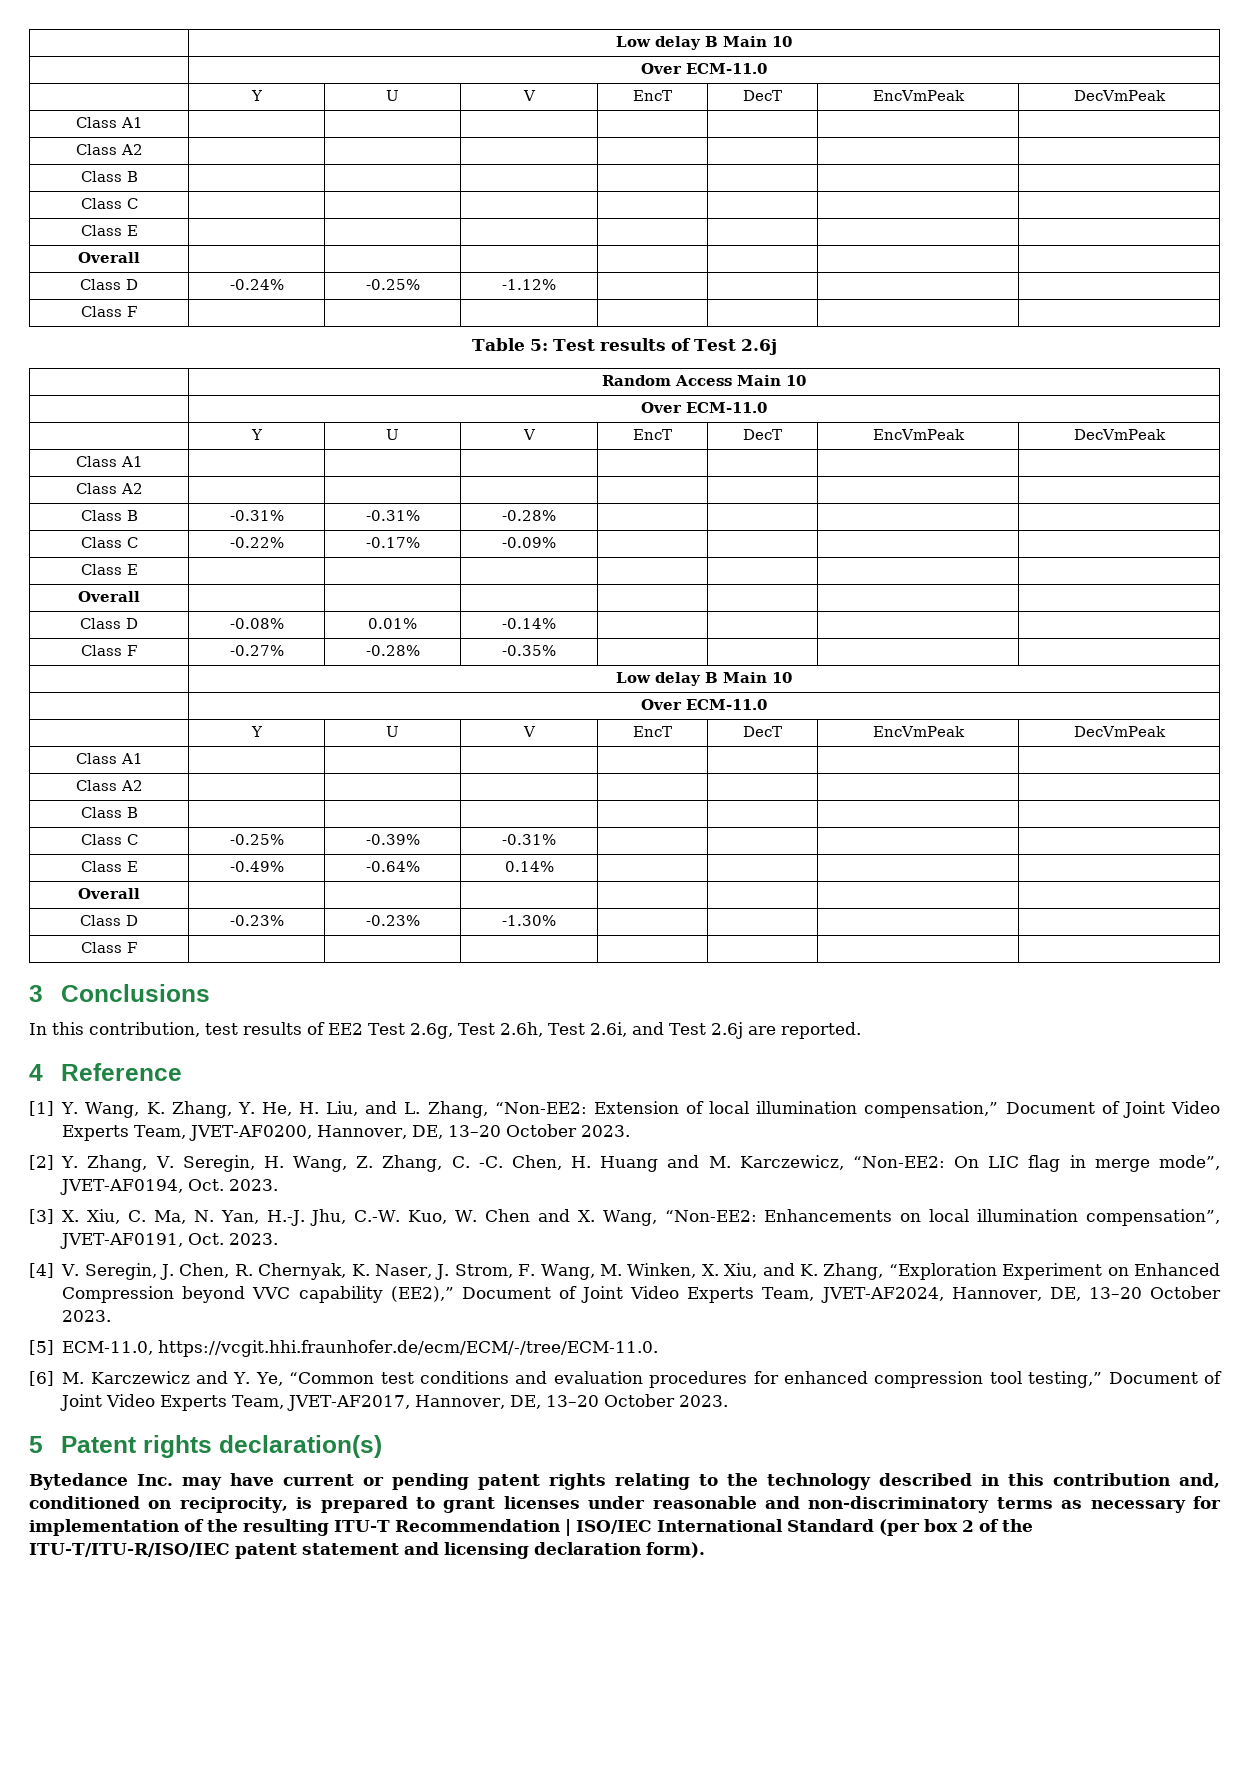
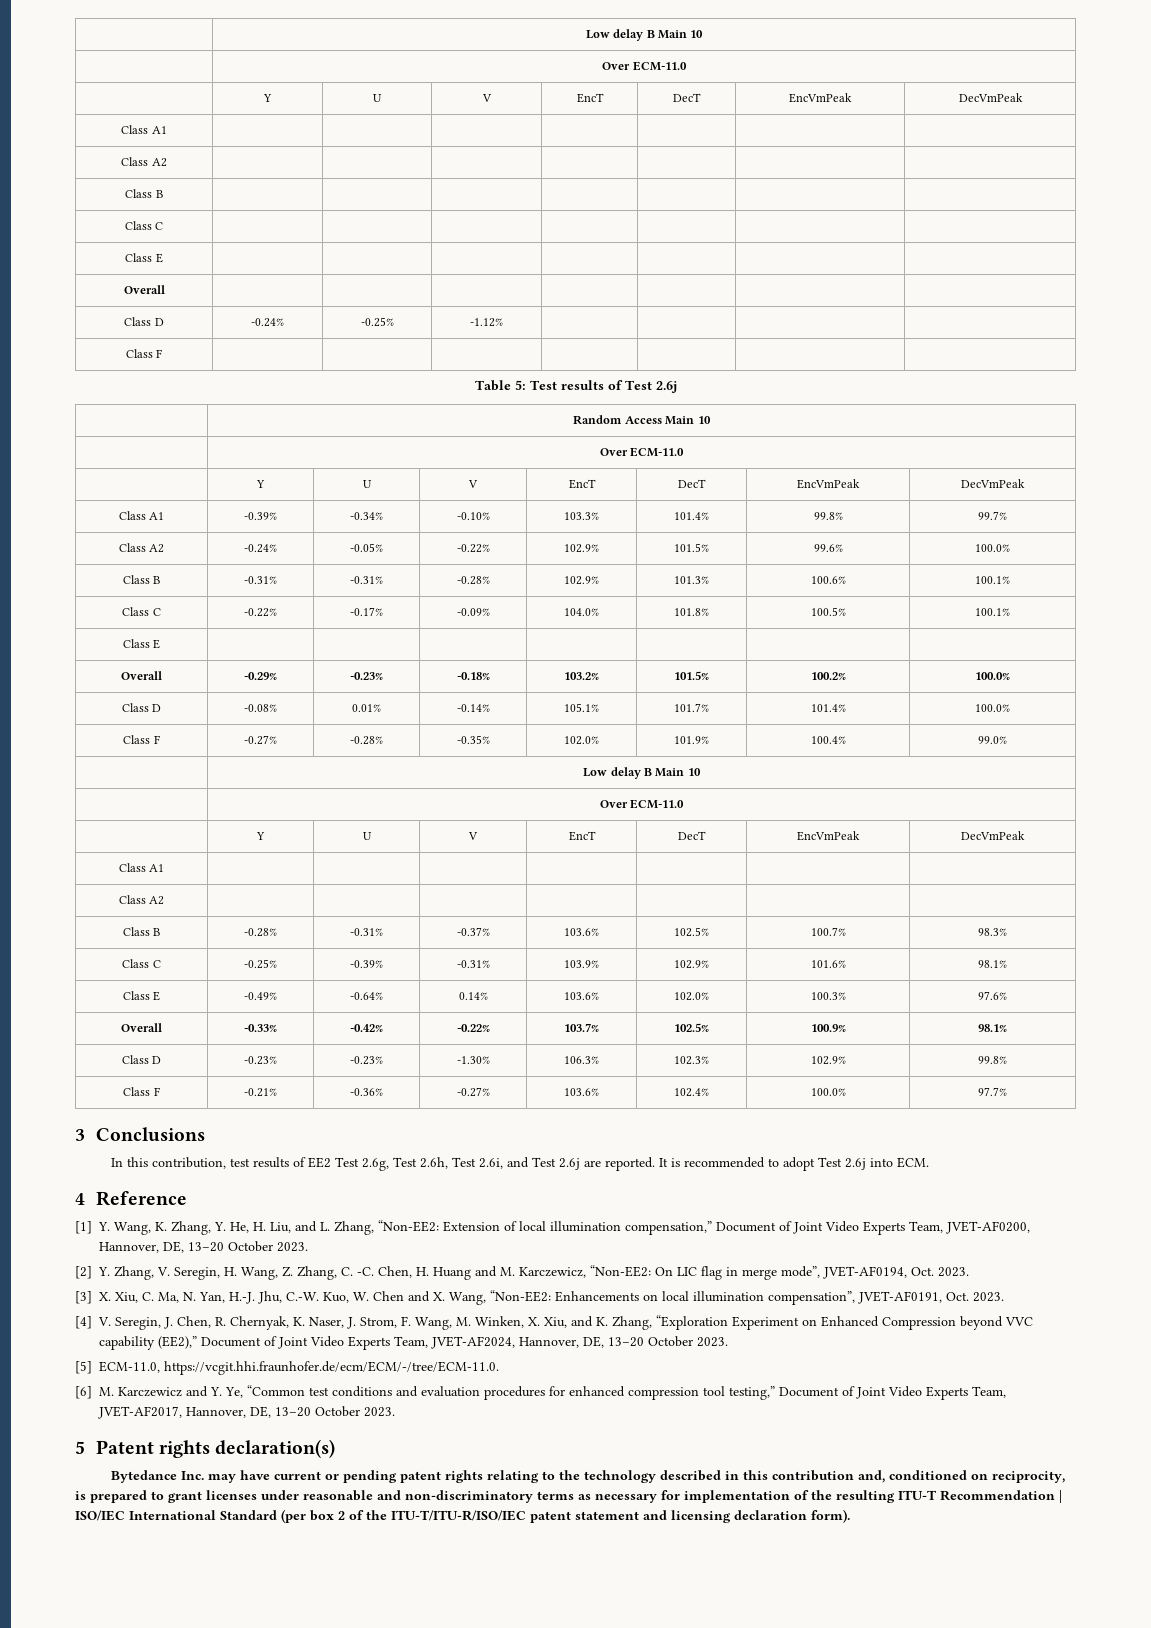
[75,483,143,494] | | | | | | // Class A2 | | | | | | | -> [244,512,277,520] [350,512,383,520] [456,512,490,520] [564,512,599,520] [674,512,709,520] [813,512,843,520] [978,511,1007,520] [118,543,165,553] [244,544,277,553] [350,543,383,552] [456,544,490,553] [564,544,599,553] [674,543,709,552] [813,544,843,552] [975,544,1010,552] -0.39% | -0.34% | -0.10% | 103.3% | 101.4% | 99.8% | 99.7% // Class A2 | -0.24% | -0.05% | -0.22% | 102.9% | 101.5% | 99.6% | 100.0%
(556, 515) | | | -> [564,576,599,585] [674,576,709,584] [810,576,846,584] [975,576,1010,584] 102.9% | 101.3% | 100.6% | 100.1%
[80,564,138,575] [78,591,140,602] | | | // Class E | | | | | | | // Overall | | | | | | | -> [564,608,599,616] [674,608,709,616] [810,607,846,616] [975,608,1010,616] [122,639,161,649] [121,671,162,680] [244,672,277,680] [350,672,383,680] [456,672,490,680] [564,672,599,680] [674,671,709,680] [810,672,846,680] [975,672,1010,680] 104.0% | 101.8% | 100.5% | 100.1% // Class E | | | | | | | // Overall | -0.29% | -0.23% | -0.18% | 103.2% | 101.5% | 100.2% | 100.0%
(556, 623) | | | -> [564,703,599,712] [674,703,709,712] [810,704,846,712] [975,704,1010,712] 105.1% | 101.7% | 101.4% | 100.0%
(556, 650) | | | -> [564,736,599,745] [674,736,709,744] [810,736,846,744] [978,736,1007,744] 102.0% | 101.9% | 100.4% | 99.0%
(138, 812) | | | | | | -> [244,928,277,937] [350,928,383,936] [456,927,490,936] [564,928,599,936] [674,927,709,937] [810,927,846,936] [978,928,1007,936] -0.28% | -0.31% | -0.37% | 103.6% | 102.5% | 100.7% | 98.3%
(556, 839) | | | -> [564,960,599,968] [674,960,709,969] [810,960,846,968] [978,960,1007,968] 103.9% | 102.9% | 101.6% | 98.1%
[78,888,140,899] | | | // Overall | | | | | | | -> [564,992,599,1000] [674,992,709,1001] [810,992,846,1000] [978,991,1007,1000] [121,1023,162,1032] [244,1024,277,1032] [350,1024,383,1032] [456,1024,490,1032] [564,1023,599,1032] [674,1023,709,1032] [810,1024,846,1032] [978,1024,1007,1032] 103.6% | 102.0% | 100.3% | 97.6% // Overall | -0.33% | -0.42% | -0.22% | 103.7% | 102.5% | 100.9% | 98.1%
[81,942,137,953] | | | // Class F | | | | | | | -> [564,1056,599,1064] [674,1056,709,1065] [810,1056,846,1065] [978,1056,1007,1064] [123,1087,160,1096] [244,1088,277,1097] [350,1088,383,1096] [456,1087,490,1097] [564,1088,599,1096] [674,1088,709,1097] [810,1088,846,1096] [978,1087,1007,1096] 106.3% | 102.3% | 102.9% | 99.8% // Class F | -0.21% | -0.36% | -0.27% | 103.6% | 102.4% | 100.0% | 97.7%
(861, 1030) none -> [659,1157,930,1171] It is recommended to adopt Test 2.6j into ECM.

